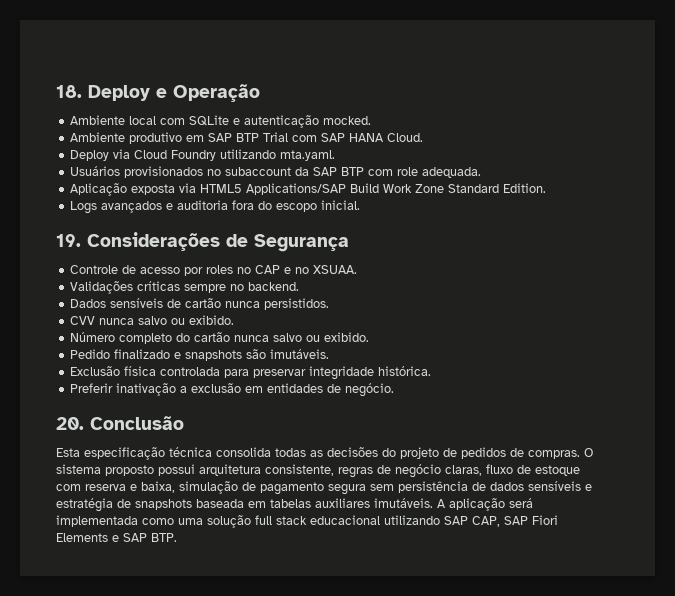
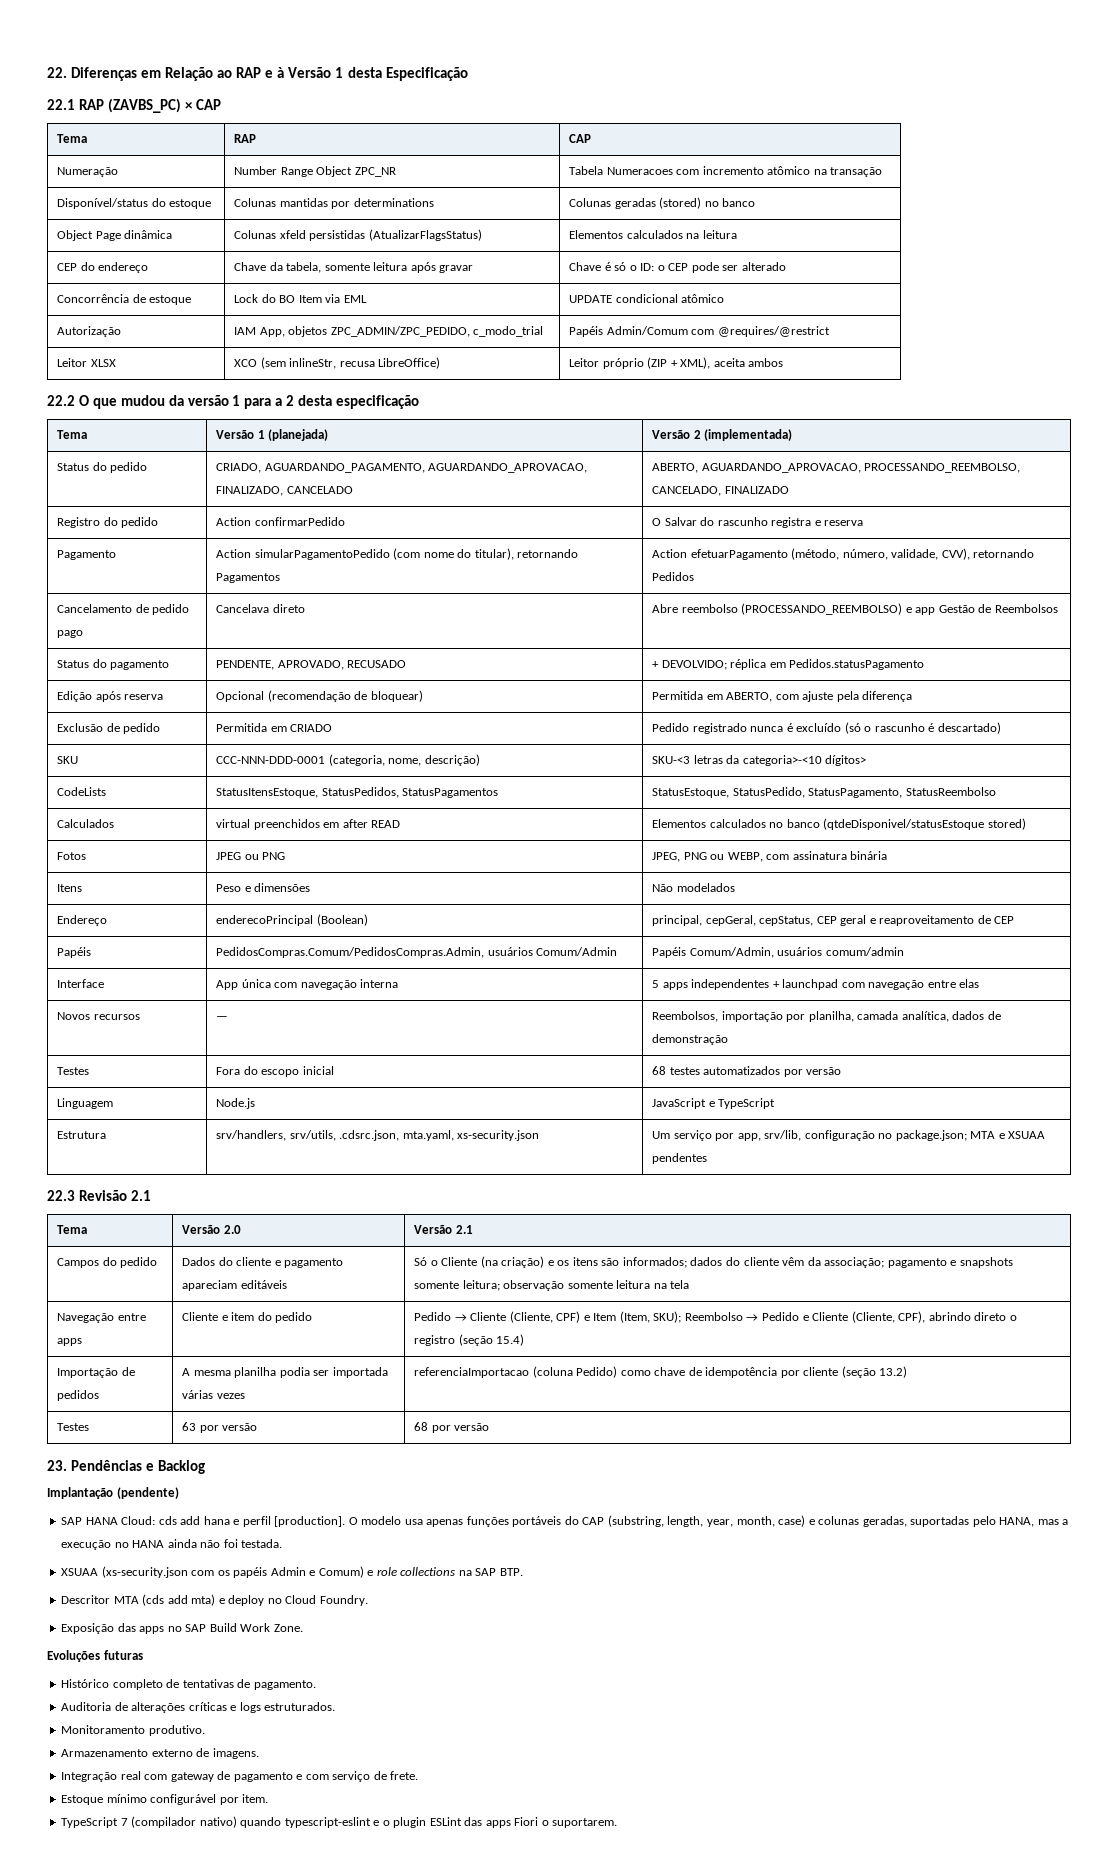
[56,84,260,102] [70,115,372,128] [70,132,424,144] [70,149,336,161] [70,166,482,178] [70,183,547,196] [70,200,361,214] [56,232,349,252] [70,265,358,276] [70,281,300,294] [70,298,330,310] [70,315,235,325] [70,332,370,344] [70,349,330,361] [70,366,432,380] [70,383,395,397] [56,416,184,430] [56,447,593,460] [56,464,580,478] [56,481,592,495] [56,498,533,512] [56,515,558,528] [56,533,177,542] 18. Deploy e Operação // Ambiente local com SQLite e autenticação mocked. // Ambiente produtivo em SAP BTP Trial com SAP HANA Cloud. // Deploy via Cloud Foundry utilizando mta.yaml. // Usuários provisionados no subaccount da SAP BTP com role adequada. // Aplicação exposta via HTML5 Applications/SAP Build Work Zone Standard Edition. // Logs avançados e auditoria fora do escopo inicial. // 19. Considerações de Segurança // Controle de acesso por roles no CAP e no XSUAA. // Validações críticas sempre no backend. // Dados sensíveis de cartão nunca persistidos. // CVV nunca salvo ou exibido. // Número completo do cartão nunca salvo ou exibido. // Pedido finalizado e snapshots são imutáveis. // Exclusão física controlada para preservar integridade histórica. // Preferir inativação a exclusão em entidades de negócio. // 20. Conclusão // Esta especificação técnica consolida todas as decisões do projeto de pedidos de compras. O sistema proposto possui arquitetura consistente, regras de negócio claras, fluxo de estoque com reserva e baixa, simulação de pagamento segura sem persistência de dados sensíveis e estratégia de snapshots baseada em tabelas auxiliares imutáveis. A aplicação será implementada como uma solução full stack educacional utilizando SAP CAP, SAP Fiori Elements e SAP BTP. -> [47,67,468,81] [47,98,221,113] [57,134,88,143] [234,134,257,143] [569,134,592,143] [57,167,119,177] [234,166,396,177] [569,166,883,177] [57,198,212,209] [234,198,434,209] [569,197,756,209] [57,230,173,241] [234,229,482,241] [569,230,737,239] [57,262,149,273] [234,262,474,273] [569,262,786,273] [57,294,192,305] [234,294,367,303] [569,294,725,303] [57,326,122,337] [234,326,544,337] [569,326,830,337] [57,358,116,367] [234,357,441,369] [569,357,784,369] [47,395,420,409] [57,430,88,439] [216,429,329,441] [652,429,793,441] [57,462,148,473] [216,463,588,473] [216,486,353,496] [652,463,1021,473] [652,486,789,496] [57,517,159,528] [216,517,345,526] [652,517,864,528] [57,550,117,560] [216,548,579,560] [216,573,281,583] [652,548,1035,560] [652,572,695,581] [57,604,190,615] [57,630,84,638] [216,604,305,613] [652,603,1058,615] [57,659,170,670] [216,660,407,670] [652,659,925,670] [57,691,164,702] [216,690,423,702] [652,691,913,702] [57,723,161,734] [216,723,333,732] [652,722,1001,734] [57,756,79,764] [216,754,480,766] [652,755,867,766] [57,787,107,796] [216,787,499,798] [652,787,996,798] [57,819,115,828] [216,819,401,830] [652,818,1026,830] [57,852,87,860] [216,852,286,860] [652,851,888,862] [57,884,83,892] [216,883,311,892] [652,883,735,892] [57,915,108,926] [216,914,368,926] [652,915,1015,926] [57,947,92,958] [216,947,618,958] [652,947,904,958] [57,979,105,988] [216,979,399,990] [652,979,980,990] [57,1012,140,1020] [216,1016,229,1020] [652,1011,1001,1022] [652,1034,729,1045] [57,1067,90,1075] [216,1066,334,1077] [652,1066,842,1077] [57,1098,114,1109] [216,1098,256,1109] [652,1098,776,1109] [57,1131,107,1139] [216,1130,540,1141] [652,1130,1046,1141] [652,1153,708,1164] [47,1190,151,1201] [57,1225,88,1234] [182,1225,241,1234] [414,1225,473,1234] [57,1257,158,1268] [182,1257,344,1268] [182,1280,287,1291] [414,1256,1013,1268] [414,1280,690,1291] [57,1313,146,1323] [57,1338,83,1346] [182,1312,313,1323] [414,1311,1017,1323] [414,1334,525,1346] [57,1367,135,1378] [57,1390,100,1401] [182,1367,388,1378] [182,1390,245,1399] [414,1366,908,1378] [57,1423,90,1431] [182,1422,258,1433] [414,1422,490,1433] [47,1460,206,1474] [47,1487,179,1499] [61,1515,1069,1527] [61,1539,283,1550] [61,1566,523,1578] [61,1594,368,1606] [61,1623,303,1634] [47,1650,143,1662] [61,1679,316,1690] [61,1702,336,1713] [61,1725,205,1736] [61,1748,259,1759] [61,1771,419,1782] [61,1794,269,1805] [61,1816,618,1828] 22. Diferenças em Relação ao RAP e à Versão 1 desta Especificação // 22.1 RAP (ZAVBS_PC) × CAP // Tema | RAP | CAP // Numeração | Number Range Object ZPC_NR | Tabela Numeracoes com incremento atômico na transação // Disponível/status do estoque | Colunas mantidas por determinations | Colunas geradas (stored) no banco // Object Page dinâmica | Colunas xfeld persistidas (AtualizarFlagsStatus) | Elementos calculados na leitura // CEP do endereço | Chave da tabela, somente leitura após gravar | Chave é só o ID: o CEP pode ser alterado // Concorrência de estoque | Lock do BO Item via EML | UPDATE condicional atômico // Autorização | IAM App, objetos ZPC_ADMIN/ZPC_PEDIDO, c_modo_trial | Papéis Admin/Comum com @requires/@restrict // Leitor XLSX | XCO (sem inlineStr, recusa LibreOffice) | Leitor próprio (ZIP + XML), aceita ambos // 22.2 O que mudou da versão 1 para a 2 desta especificação // Tema | Versão 1 (planejada) | Versão 2 (implementada) // Status do pedido | CRIADO, AGUARDANDO_PAGAMENTO, AGUARDANDO_APROVACAO, FINALIZADO, CANCELADO | ABERTO, AGUARDANDO_APROVACAO, PROCESSANDO_REEMBOLSO, CANCELADO, FINALIZADO // Registro do pedido | Action confirmarPedido | O Salvar do rascunho registra e reserva // Pagamento | Action simularPagamentoPedido (com nome do titular), retornando Pagamentos | Action efetuarPagamento (método, número, validade, CVV), retornando Pedidos // Cancelamento de pedido pago | Cancelava direto | Abre reembolso (PROCESSANDO_REEMBOLSO) e app Gestão de Reembolsos // Status do pagamento | PENDENTE, APROVADO, RECUSADO | + DEVOLVIDO; réplica em Pedidos.statusPagamento // Edição após reserva | Opcional (recomendação de bloquear) | Permitida em ABERTO, com ajuste pela diferença // Exclusão de pedido | Permitida em CRIADO | Pedido registrado nunca é excluído (só o rascunho é descartado) // SKU | CCC-NNN-DDD-0001 (categoria, nome, descrição) | SKU-<3 letras da categoria>-<10 dígitos> // CodeLists | StatusItensEstoque, StatusPedidos, StatusPagamentos | StatusEstoque, StatusPedido, StatusPagamento, StatusReembolso // Calculados | virtual preenchidos em after READ | Elementos calculados no banco (qtdeDisponivel/statusEstoque stored) // Fotos | JPEG ou PNG | JPEG, PNG ou WEBP, com assinatura binária // Itens | Peso e dimensões | Não modelados // Endereço | enderecoPrincipal (Boolean) | principal, cepGeral, cepStatus, CEP geral e reaproveitamento de CEP // Papéis | PedidosCompras.Comum/PedidosCompras.Admin, usuários Comum/Admin | Papéis Comum/Admin, usuários comum/admin // Interface | App única com navegação interna | 5 apps independentes + launchpad com navegação entre elas // Novos recursos | — | Reembolsos, importação por planilha, camada analítica, dados de demonstração // Testes | Fora do escopo inicial | 68 testes automatizados por versão // Linguagem | Node.js | JavaScript e TypeScript // Estrutura | srv/handlers, srv/utils, .cdsrc.json, mta.yaml, xs-security.json | Um serviço por app, srv/lib, configuração no package.json; MTA e XSUAA pendentes // 22.3 Revisão 2.1 // Tema | Versão 2.0 | Versão 2.1 // Campos do pedido | Dados do cliente e pagamento apareciam editáveis | Só o Cliente (na criação) e os itens são informados; dados do cliente vêm da associação; pagamento e snapshots somente leitura; observação somente leitura na tela // Navegação entre apps | Cliente e item do pedido | Pedido → Cliente (Cliente, CPF) e Item (Item, SKU); Reembolso → Pedido e Cliente (Cliente, CPF), abrindo direto o registro (seção 15.4) // Importação de pedidos | A mesma planilha podia ser importada várias vezes | referenciaImportacao (coluna Pedido) como chave de idempotência por cliente (seção 13.2) // Testes | 63 por versão | 68 por versão // 23. Pendências e Backlog // Implantação (pendente) // SAP HANA Cloud: cds add hana e perfil [production]. O modelo usa apenas funções portáveis do CAP (substring, length, year, month, case) e colunas geradas, suportadas pelo HANA, mas a execução no HANA ainda não foi testada. // XSUAA (xs-security.json com os papéis Admin e Comum) e role collections na SAP BTP. // Descritor MTA (cds add mta) e deploy no Cloud Foundry. // Exposição das apps no SAP Build Work Zone. // Evoluções futuras // Histórico completo de tentativas de pagamento. // Auditoria de alterações críticas e logs estruturados. // Monitoramento produtivo. // Armazenamento externo de imagens. // Integração real com gateway de pagamento e com serviço de frete. // Estoque mínimo configurável por item. // TypeScript 7 (compilador nativo) quando typescript-eslint e o plugin ESLint das apps Fiori o suportarem.

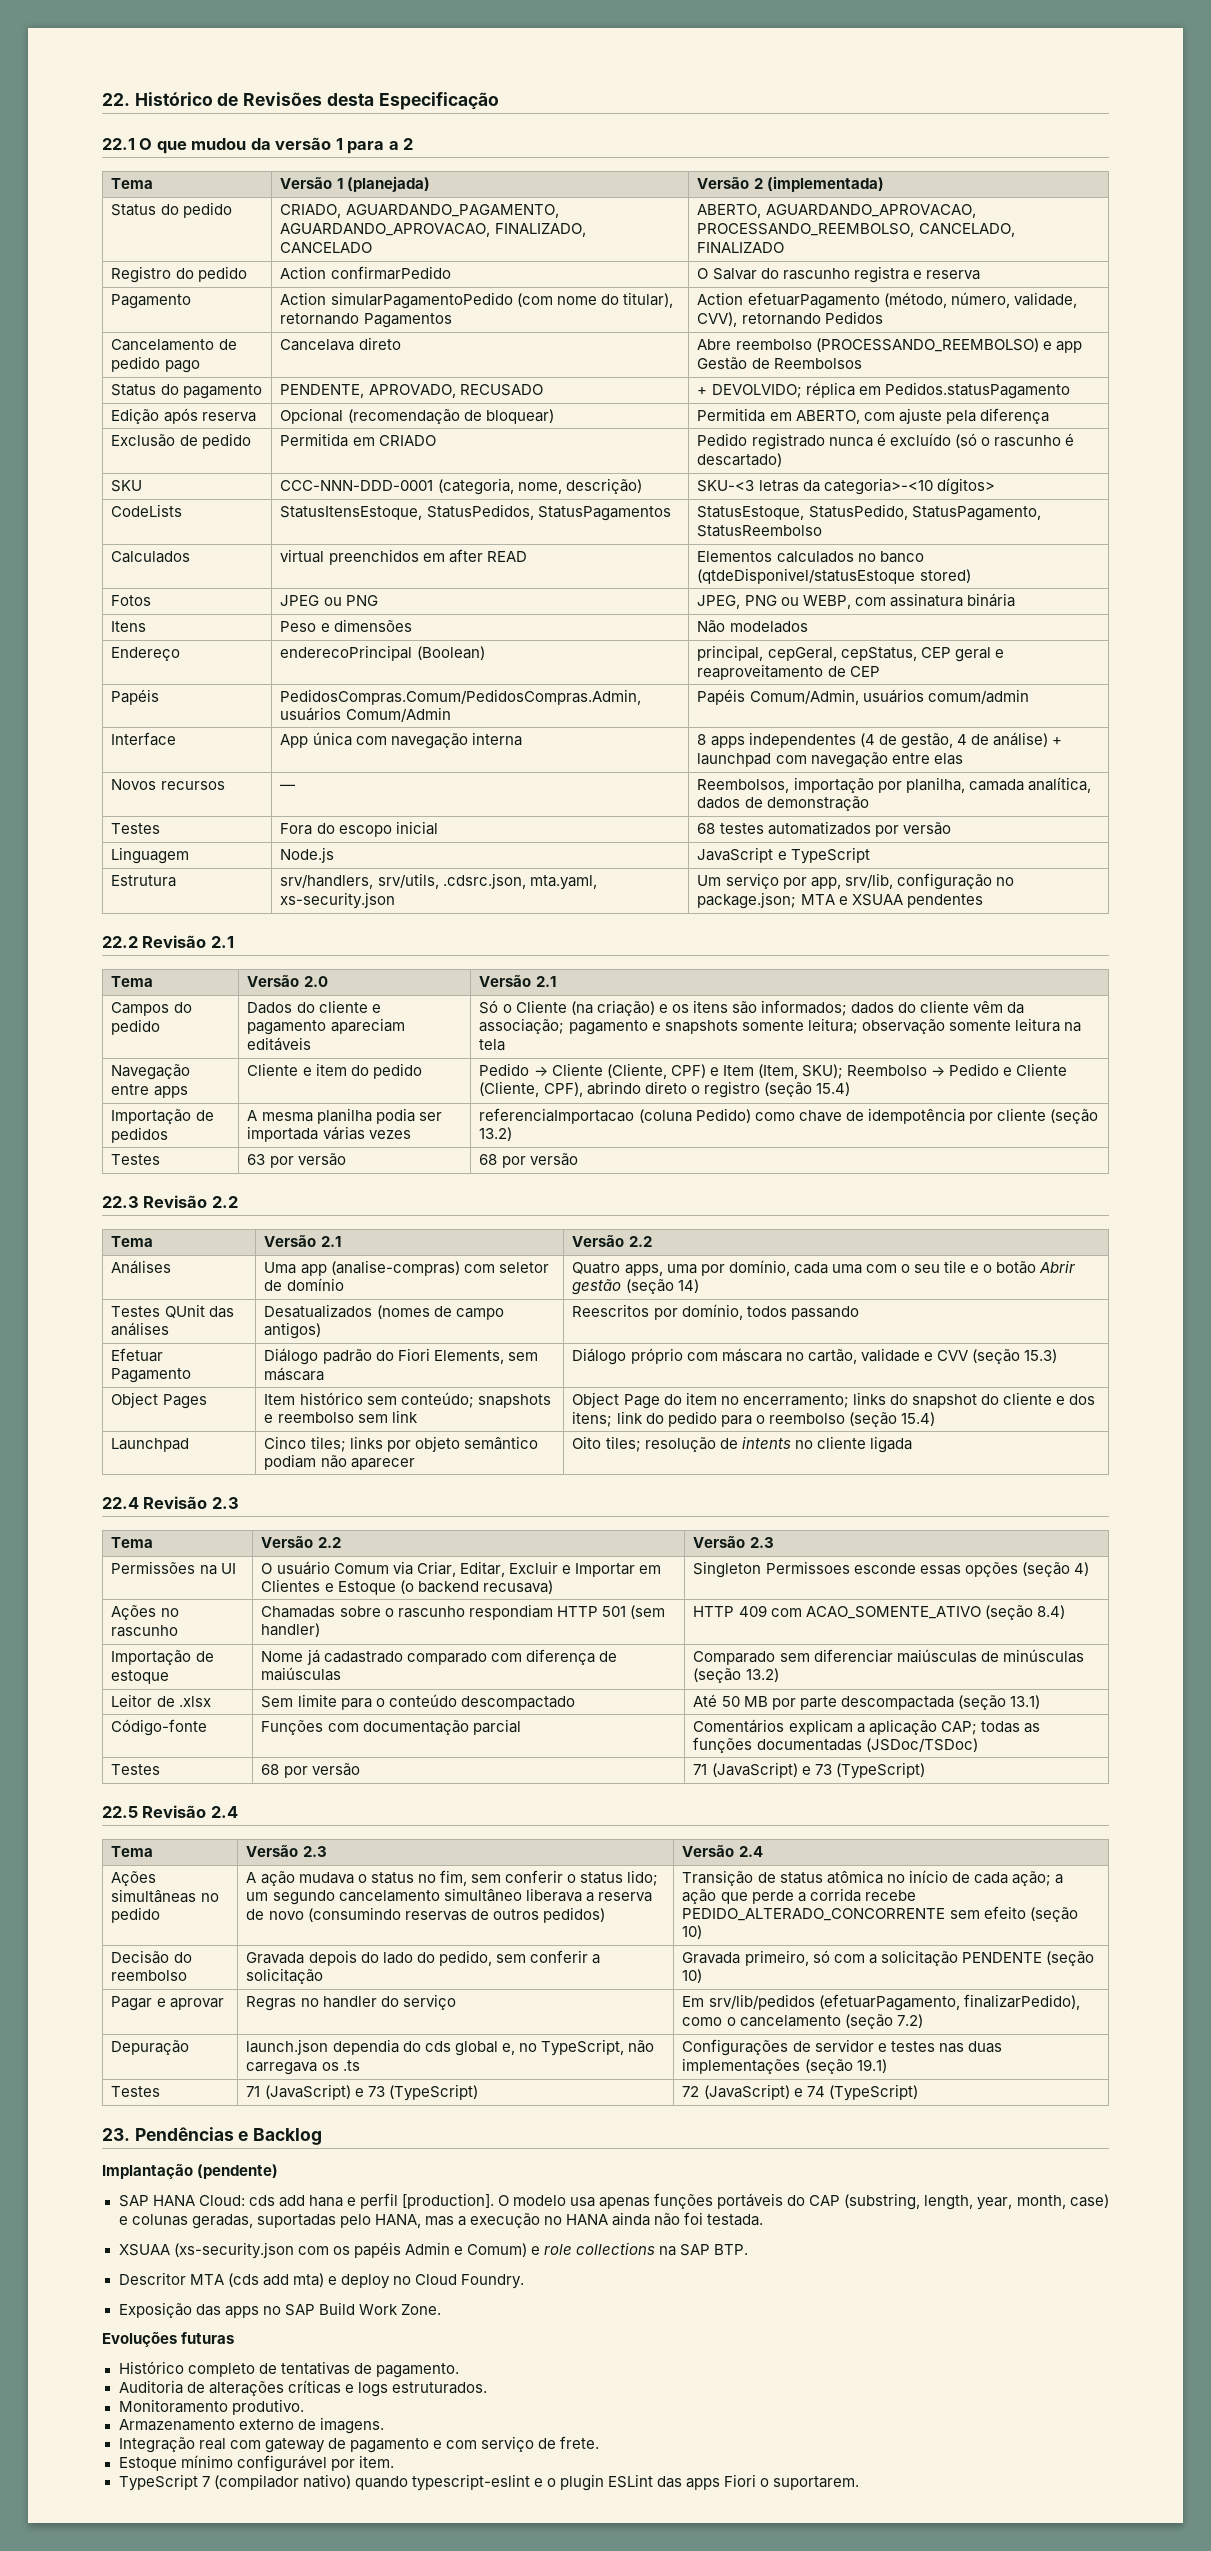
[71,67,468,81] [47,98,221,113] [57,134,88,143] [234,134,257,143] [569,134,592,143] [57,167,119,177] [234,166,396,177] [569,166,883,177] [57,198,212,209] [234,198,434,209] [569,197,756,209] [57,230,173,241] [234,229,482,241] [569,230,737,239] [57,262,149,273] [234,262,474,273] [569,262,786,273] [57,294,192,305] [234,294,367,303] [569,294,725,303] [57,326,122,337] [234,326,544,337] [569,326,830,337] [57,358,116,367] [234,357,441,369] [569,357,784,369] [47,395,75,406] Diferenças em Relação ao RAP e à Versão 1 desta Especificação // 22.1 RAP (ZAVBS_PC) × CAP // Tema | RAP | CAP // Numeração | Number Range Object ZPC_NR | Tabela Numeracoes com incremento atômico na transação // Disponível/status do estoque | Colunas mantidas por determinations | Colunas geradas (stored) no banco // Object Page dinâmica | Colunas xfeld persistidas (AtualizarFlagsStatus) | Elementos calculados na leitura // CEP do endereço | Chave da tabela, somente leitura após gravar | Chave é só o ID: o CEP pode ser alterado // Concorrência de estoque | Lock do BO Item via EML | UPDATE condicional atômico // Autorização | IAM App, objetos ZPC_ADMIN/ZPC_PEDIDO, c_modo_trial | Papéis Admin/Comum com @requires/@restrict // Leitor XLSX | XCO (sem inlineStr, recusa LibreOffice) | Leitor próprio (ZIP + XML), aceita ambos // 22.2 -> [134,92,499,110] [102,138,135,150] Histórico de Revisões desta Especificação // 22.1
[298,395,420,409] desta especificação -> (414, 144) none
[652,980,660,988] 5 -> [697,734,707,745] 8
(770, 984) none -> [859,732,1048,749] (4 de gestão, 4 de análise)
[47,1190,75,1201] 22.3 -> [102,936,138,948] 22.2
(490, 1427) none -> [102,1195,238,1208] [111,1236,154,1247] [264,1235,341,1247] [572,1235,652,1247] [111,1260,172,1274] [264,1260,549,1276] [264,1278,344,1291] [572,1260,1076,1276] [572,1279,699,1295] [111,1304,234,1318] [111,1322,170,1336] [264,1304,504,1320] [264,1322,322,1339] [572,1304,859,1320] [111,1348,164,1362] [111,1368,192,1383] [264,1348,538,1365] [264,1367,325,1381] [572,1348,1057,1365] [111,1392,207,1409] [264,1392,551,1408] [264,1410,418,1423] [572,1392,1096,1409] [572,1411,935,1427] [111,1438,190,1452] [264,1436,538,1452] [264,1454,415,1470] [572,1436,912,1453] [102,1496,239,1509] [111,1537,154,1548] [261,1536,341,1548] [693,1536,774,1548] [111,1561,236,1575] [261,1561,661,1577] [261,1579,553,1595] [693,1561,1089,1578] [111,1605,179,1620] [111,1625,179,1637] [261,1604,665,1620] [261,1623,321,1637] [693,1605,1065,1620] [111,1650,214,1665] [111,1670,170,1684] [261,1649,617,1665] [261,1667,342,1681] [693,1649,1084,1665] [693,1668,779,1683] [111,1694,211,1707] [261,1694,575,1710] [693,1694,1040,1710] [111,1719,208,1736] [261,1719,521,1735] [693,1719,1040,1735] [693,1737,978,1753] [111,1764,161,1775] [261,1763,360,1778] [693,1762,925,1779] [102,1805,238,1818] [111,1846,154,1857] [246,1845,327,1857] [682,1845,763,1857] [111,1871,157,1886] [111,1889,219,1903] [111,1907,161,1923] [246,1870,659,1886] [246,1888,652,1905] [246,1907,605,1923] [682,1870,1063,1886] [682,1888,916,1904] [682,1906,1078,1922] [682,1925,703,1939] [111,1950,192,1964] [111,1970,188,1981] [246,1950,600,1966] [246,1968,324,1984] [682,1950,1094,1966] [682,1969,703,1983] [111,1996,224,2011] [246,1994,456,2011] [682,1994,1080,2011] [682,2014,923,2029] [111,2040,190,2055] [246,2039,654,2056] [246,2060,360,2075] [682,2039,1002,2056] [682,2058,887,2074] [111,2086,161,2097] [246,2084,478,2101] [682,2084,918,2101] // 22.3 Revisão 2.2 // Tema | Versão 2.1 | Versão 2.2 // Análises | Uma app (analise-compras) com seletor de domínio | Quatro apps, uma por domínio, cada uma com o seu tile e o botão Abrir gestão (seção 14) // Testes QUnit das análises | Desatualizados (nomes de campo antigos) | Reescritos por domínio, todos passando // Efetuar Pagamento | Diálogo padrão do Fiori Elements, sem máscara | Diálogo próprio com máscara no cartão, validade e CVV (seção 15.3) // Object Pages | Item histórico sem conteúdo; snapshots e reembolso sem link | Object Page do item no encerramento; links do snapshot do cliente e dos itens; link do pedido para o reembolso (seção 15.4) // Launchpad | Cinco tiles; links por objeto semântico podiam não aparecer | Oito tiles; resolução de intents no cliente ligada // 22.4 Revisão 2.3 // Tema | Versão 2.2 | Versão 2.3 // Permissões na UI | O usuário Comum via Criar, Editar, Excluir e Importar em Clientes e Estoque (o backend recusava) | Singleton Permissoes esconde essas opções (seção 4) // Ações no rascunho | Chamadas sobre o rascunho respondiam HTTP 501 (sem handler) | HTTP 409 com ACAO_SOMENTE_ATIVO (seção 8.4) // Importação de estoque | Nome já cadastrado comparado com diferença de maiúsculas | Comparado sem diferenciar maiúsculas de minúsculas (seção 13.2) // Leitor de .xlsx | Sem limite para o conteúdo descompactado | Até 50 MB por parte descompactada (seção 13.1) // Código-fonte | Funções com documentação parcial | Comentários explicam a aplicação CAP; todas as funções documentadas (JSDoc/TSDoc) // Testes | 68 por versão | 71 (JavaScript) e 73 (TypeScript) // 22.5 Revisão 2.4 // Tema | Versão 2.3 | Versão 2.4 // Ações simultâneas no pedido | A ação mudava o status no fim, sem conferir o status lido; um segundo cancelamento simultâneo liberava a reserva de novo (consumindo reservas de outros pedidos) | Transição de status atômica no início de cada ação; a ação que perde a corrida recebe PEDIDO_ALTERADO_CONCORRENTE sem efeito (seção 10) // Decisão do reembolso | Gravada depois do lado do pedido, sem conferir a solicitação | Gravada primeiro, só com a solicitação PENDENTE (seção 10) // Pagar e aprovar | Regras no handler do serviço | Em srv/lib/pedidos (efetuarPagamento, finalizarPedido), como o cancelamento (seção 7.2) // Depuração | launch.json dependia do cds global e, no TypeScript, não carregava os .ts | Configurações de servidor e testes nas duas implementações (seção 19.1) // Testes | 71 (JavaScript) e 73 (TypeScript) | 72 (JavaScript) e 74 (TypeScript)

